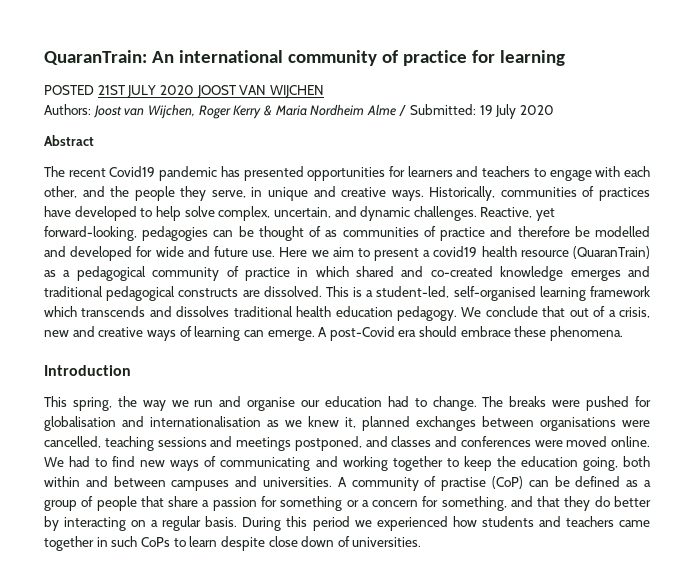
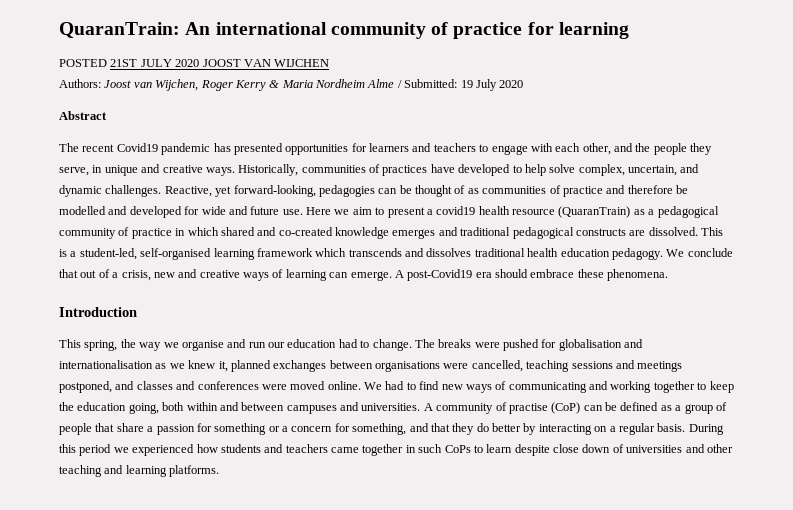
[329,326,395,341] post-Covid -> [407,269,473,281] post-Covid19
[194,396,296,411] run and organise -> [181,339,266,351] organise and run
[352,537,422,547] universities. -> [626,444,733,453] [59,465,220,477] universities and other teaching and learning platforms.

